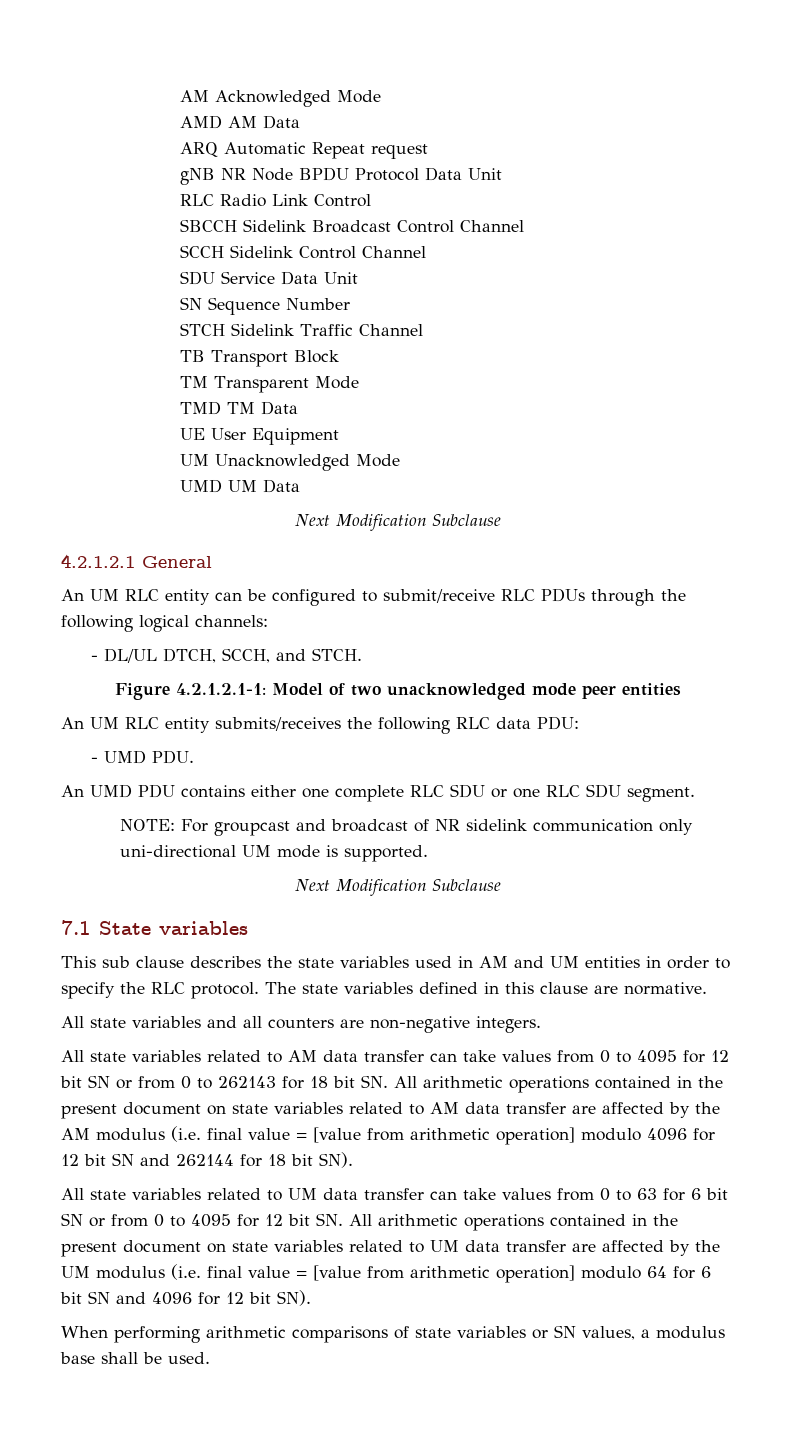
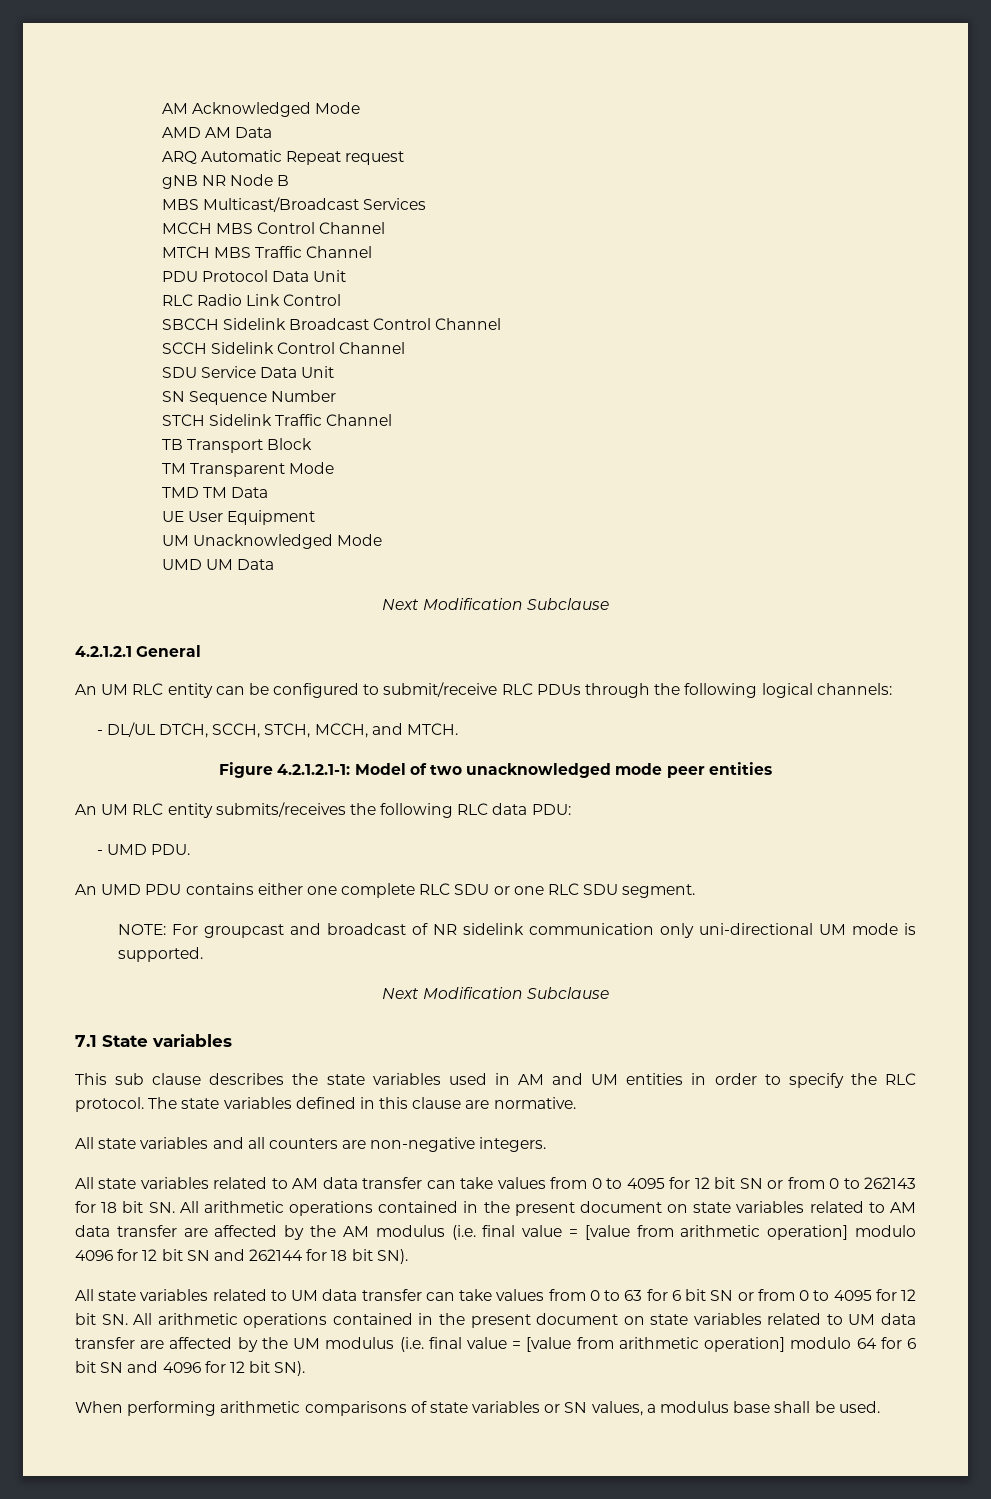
[298,167,349,181] BPDU -> [277,175,290,186] [161,197,426,212] [161,222,386,234] [161,246,373,258] [161,271,198,282] B // MBS Multicast/Broadcast Services // MCCH MBS Control Channel // MTCH MBS Traffic Channel // PDU
[275,648,362,661] and STCH. -> [264,723,458,738] STCH, MCCH, and MTCH.

